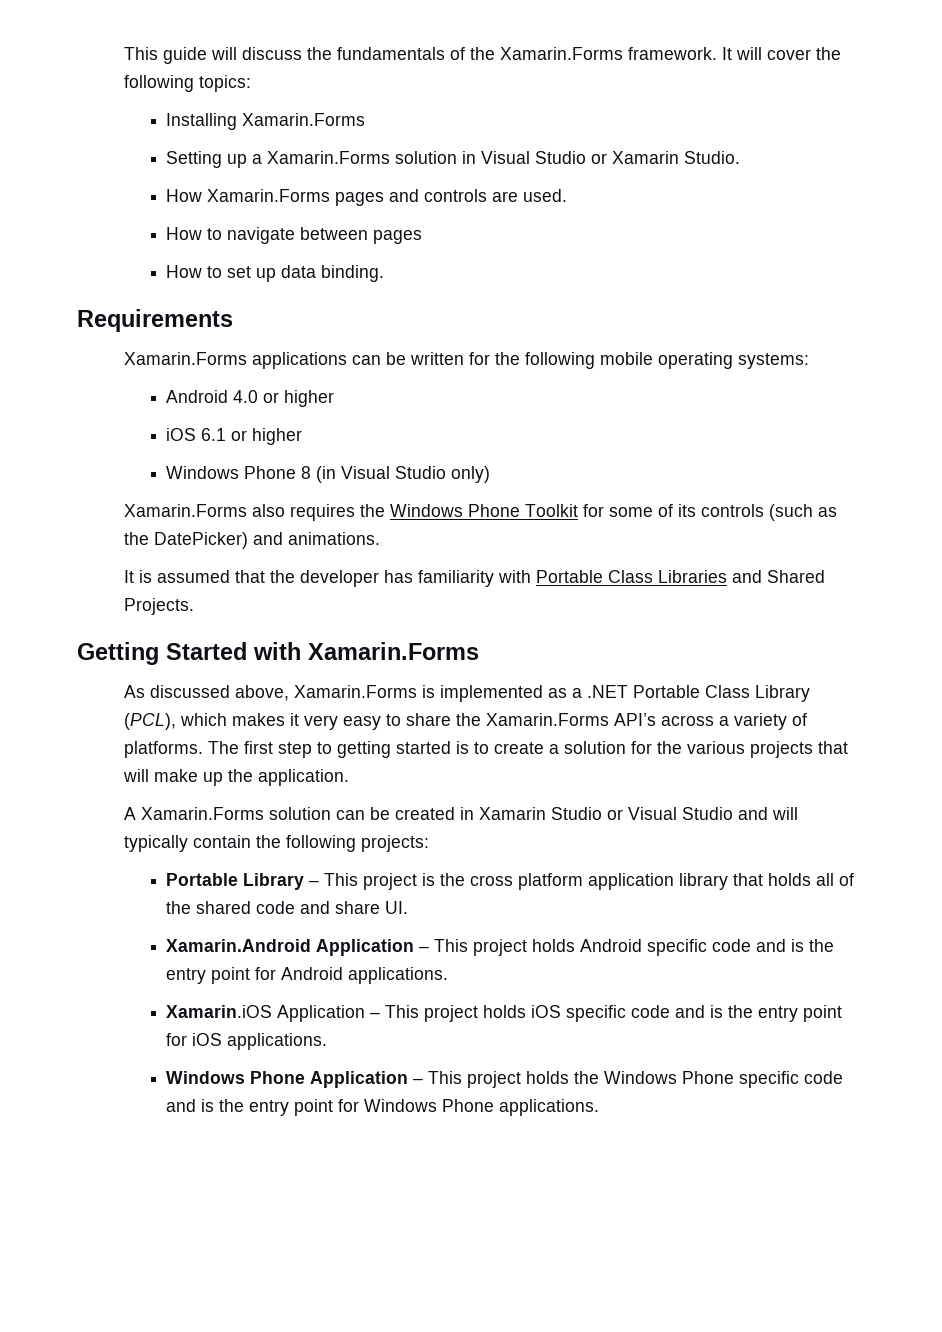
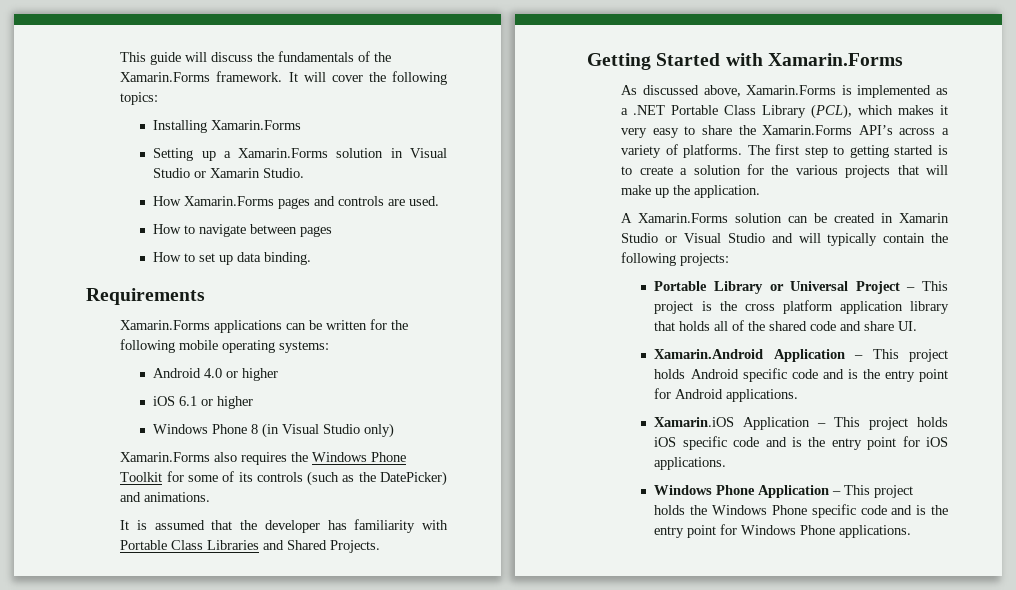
(305, 881) none -> [769,281,900,294] or Universal Project

